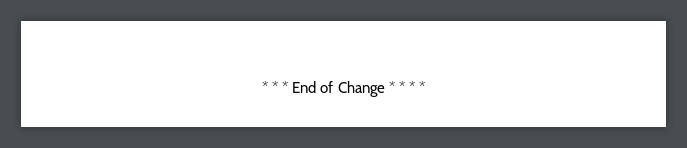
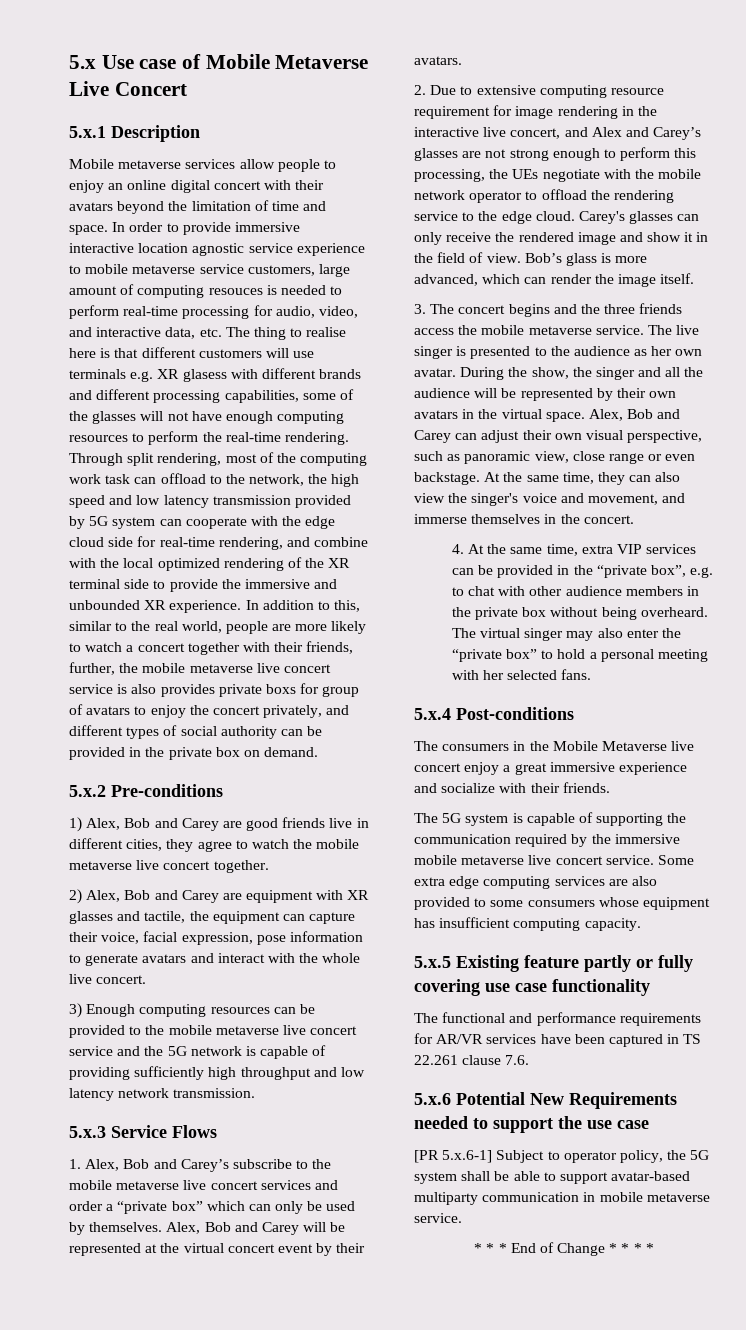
(262, 87) none -> [69,54,369,69] [69,81,187,96] [69,125,200,142] [69,159,336,172] [69,180,325,193] [69,200,327,214] [69,222,300,235] [69,243,365,256] [69,264,350,277] [69,284,343,298] [69,305,358,319] [69,327,347,340] [69,347,315,358] [69,368,362,382] [69,389,354,403] [69,411,345,424] [69,431,349,445] [69,452,368,466] [69,473,360,487] [69,495,351,508] [69,516,336,529] [69,536,369,550] [69,557,351,571] [69,579,338,592] [69,600,361,613] [69,621,367,634] [69,641,354,655] [69,662,331,675] [69,683,360,697] [69,704,350,718] [69,725,323,739] [69,747,319,760] [69,784,223,797] [69,817,369,832] [69,838,360,852] [69,860,269,873] [69,889,370,904] [69,911,356,924] [69,931,363,945] [69,953,361,966] [69,974,147,984] [69,1003,315,1018] [69,1025,358,1038] [69,1045,327,1059] [69,1066,365,1080] [69,1088,256,1101] [69,1125,217,1138] [69,1159,332,1172] [69,1180,338,1190] [69,1201,356,1214] [69,1222,346,1235] [69,1243,366,1256] [414,56,462,65] [414,85,664,98] [414,105,657,119] [414,127,702,140] [414,147,697,161] [414,169,702,182] [414,189,674,203] [414,211,700,224] [414,232,709,245] [414,252,648,266] [414,273,695,287] [414,303,683,317] [414,325,700,335] [414,346,703,359] [414,367,704,380] [414,388,677,401] [414,409,681,422] [414,430,703,443] [414,451,696,464] [414,472,681,485] [414,493,686,506] [414,514,634,524] [451,544,697,556] [451,565,714,578] [451,586,699,596] [451,607,708,620] [451,628,681,641] [451,649,708,662] [451,669,592,680] [414,707,574,720] [414,741,695,751] [414,762,687,775] [414,782,610,793] [414,812,687,826] [414,834,680,847] [414,855,694,865] [414,876,657,889] [414,897,710,910] [414,917,641,931] [414,955,693,972] [414,979,650,996] [414,1012,701,1026] [414,1033,702,1047] [414,1055,530,1065] [414,1092,677,1109] [414,1116,649,1133] [414,1150,710,1163] [414,1171,691,1184] [414,1192,710,1205] [414,1213,462,1223] 5.x Use case of Mobile Metaverse Live Concert // 5.x.1 Description // Mobile metaverse services allow people to enjoy an online digital concert with their avatars beyond the limitation of time and space. In order to provide immersive interactive location agnostic service experience to mobile metaverse service customers, large amount of computing resouces is needed to perform real-time processing for audio, video, and interactive data, etc. The thing to realise here is that different customers will use terminals e.g. XR glasess with different brands and different processing capabilities, some of the glasses will not have enough computing resources to perform the real-time rendering. Through split rendering, most of the computing work task can offload to the network, the high speed and low latency transmission provided by 5G system can cooperate with the edge cloud side for real-time rendering, and combine with the local optimized rendering of the XR terminal side to provide the immersive and unbounded XR experience. In addition to this, similar to the real world, people are more likely to watch a concert together with their friends, further, the mobile metaverse live concert service is also provides private boxs for group of avatars to enjoy the concert privately, and different types of social authority can be provided in the private box on demand. // 5.x.2 Pre-conditions // 1) Alex, Bob and Carey are good friends live in different cities, they agree to watch the mobile metaverse live concert together. // 2) Alex, Bob and Carey are equipment with XR glasses and tactile, the equipment can capture their voice, facial expression, pose information to generate avatars and interact with the whole live concert. // 3) Enough computing resources can be provided to the mobile metaverse live concert service and the 5G network is capable of providing sufficiently high throughput and low latency network transmission. // 5.x.3 Service Flows // 1. Alex, Bob and Carey’s subscribe to the mobile metaverse live concert services and order a “private box” which can only be used by themselves. Alex, Bob and Carey will be represented at the virtual concert event by their avatars. // 2. Due to extensive computing resource requirement for image rendering in the interactive live concert, and Alex and Carey’s glasses are not strong enough to perform this processing, the UEs negotiate with the mobile network operator to offload the rendering service to the edge cloud. Carey's glasses can only receive the rendered image and show it in the field of view. Bob’s glass is more advanced, which can render the image itself. // 3. The concert begins and the three friends access the mobile metaverse service. The live singer is presented to the audience as her own avatar. During the show, the singer and all the audience will be represented by their own avatars in the virtual space. Alex, Bob and Carey can adjust their own visual perspective, such as panoramic view, close range or even backstage. At the same time, they can also view the singer's voice and movement, and immerse themselves in the concert. // 4. At the same time, extra VIP services can be provided in the “private box”, e.g. to chat with other audience members in the private box without being overheard. The virtual singer may also enter the “private box” to hold a personal meeting with her selected fans. // 5.x.4 Post-conditions // The consumers in the Mobile Metaverse live concert enjoy a great immersive experience and socialize with their friends. // The 5G system is capable of supporting the communication required by the immersive mobile metaverse live concert service. Some extra edge computing services are also provided to some consumers whose equipment has insufficient computing capacity. // 5.x.5 Existing feature partly or fully covering use case functionality // The functional and performance requirements for AR/VR services have been captured in TS 22.261 clause 7.6. // 5.x.6 Potential New Requirements needed to support the use case // [PR 5.x.6-1] Subject to operator policy, the 5G system shall be able to support avatar-based multiparty communication in mobile metaverse service. //

